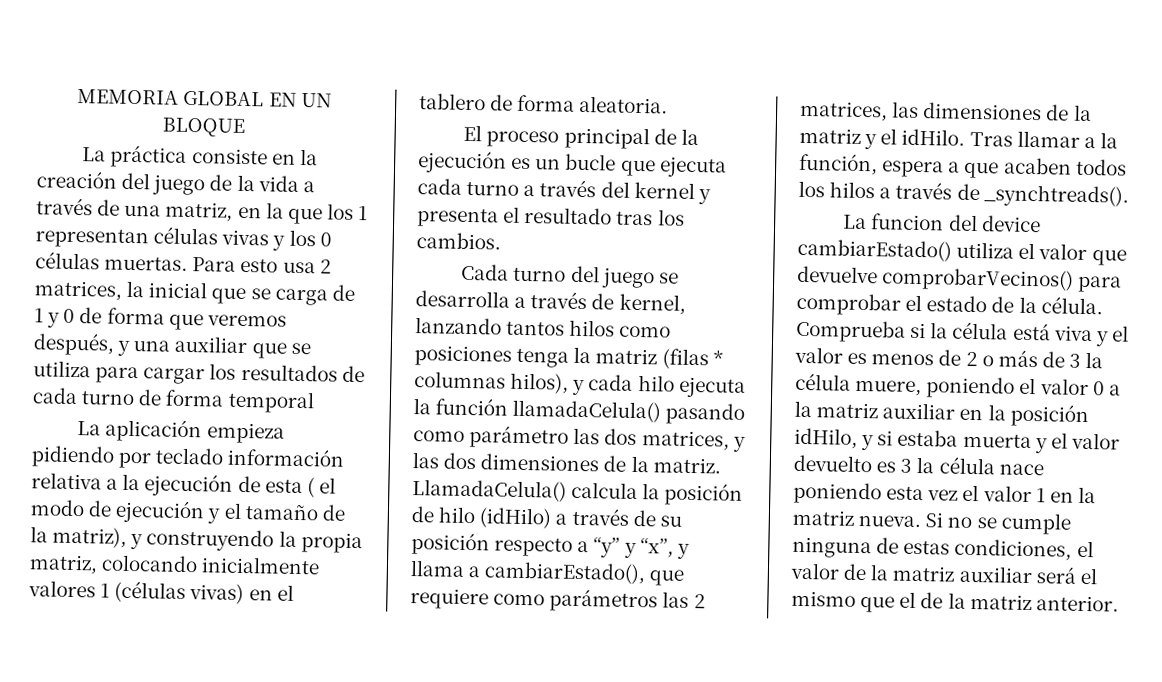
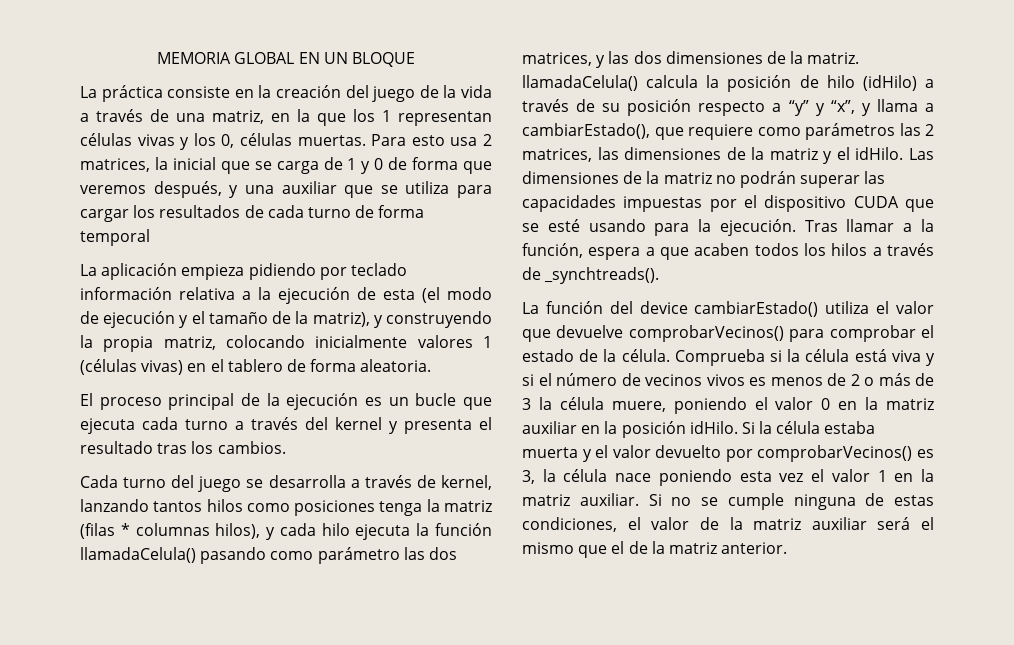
[319,232,332,247] 0 -> [221,134,235,148] 0,
[306,477,336,498] ( el -> [422,287,440,303] (el
[412,479,567,502] LlamadaCelula() -> [522,75,638,91] llamadaCelula()
(966, 137) none -> [908,148,934,160] [522,171,886,188] [522,195,934,212] [522,219,796,236] Las dimensiones de la matriz no podrán superar las capacidades impuestas por el dispositivo CUDA que se esté usando para la ejecución.
[871,213,945,231] funcion -> [545,301,603,314] función
[1111,325,1129,342] [794,346,843,364] el valor -> [522,373,745,386] si el número de vecinos vivos
[1108,384,1121,396] a -> [838,401,858,410] en
[794,427,894,451] idHilo, y si -> [689,421,821,434] idHilo. Si la célula
[876,458,913,473] es 3 -> [725,445,934,462] [522,470,535,484] por comprobarVecinos() es 3,
[858,514,922,528] nueva. -> [579,493,639,506] auxiliar.

